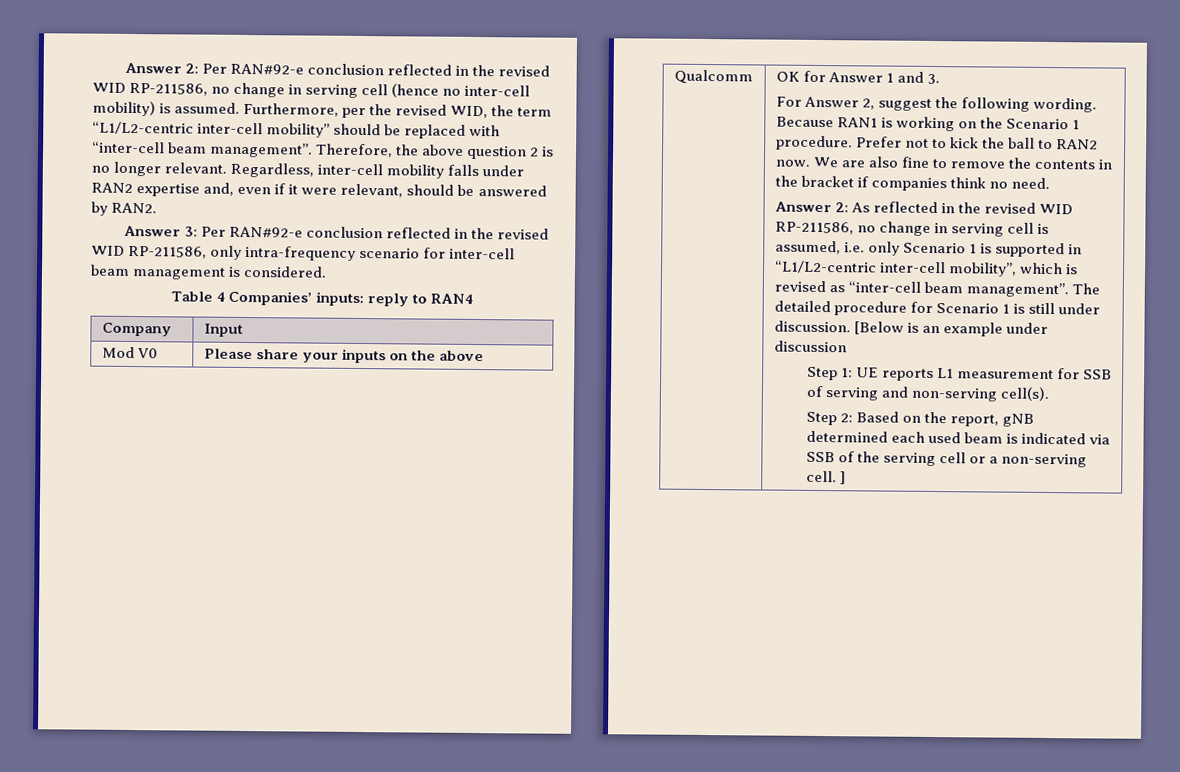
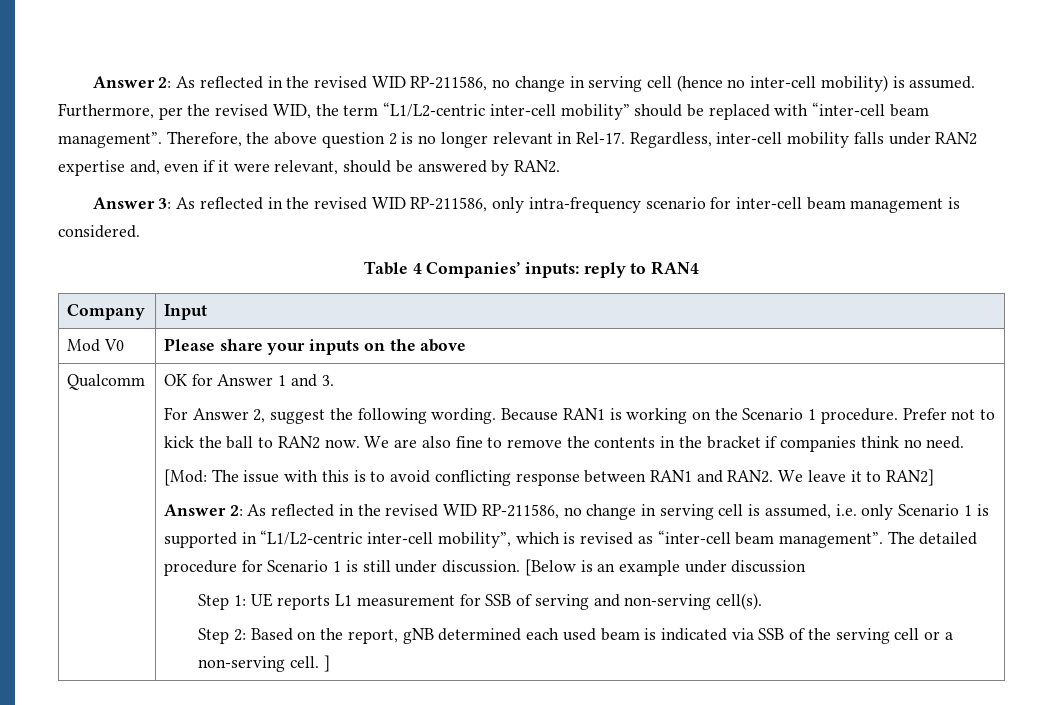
[124,62,385,76] Answer 2: Per RAN#92-e conclusion -> [92,76,196,88] Answer 2: As
[164,162,228,174] relevant. -> [492,132,625,144] relevant in Rel-17.
[201,226,384,239] Per RAN#92-e conclusion -> [176,197,196,209] As
(1050, 183) none -> [164,469,935,486] // [Mod: The issue with this is to avoid conflicting response between RAN1 and RAN2. We leave it to RAN2]

